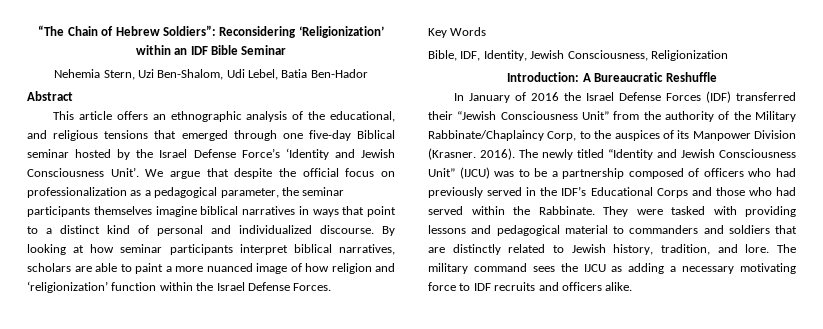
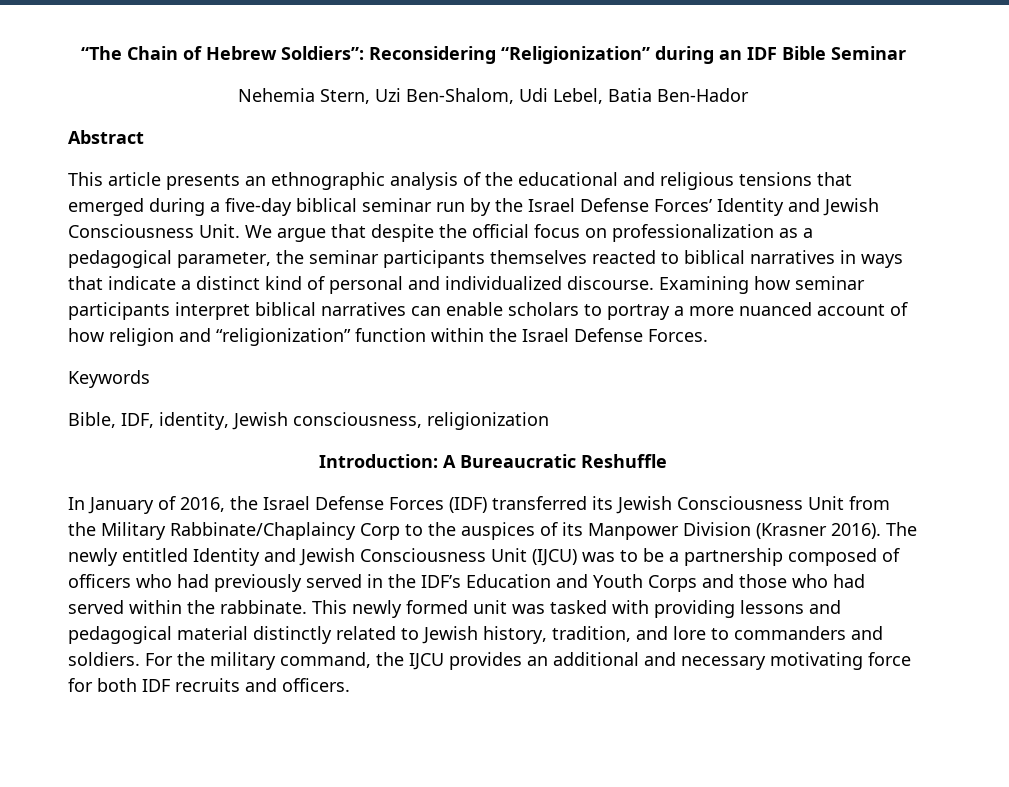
[298,26,384,38] [135,45,171,55] ‘Religionization’ within -> [500,46,714,64] “Religionization” during
[116,111,148,120] offers -> [166,174,240,190] presents
[329,111,395,122] educational, -> [518,172,618,186] educational
[233,130,395,141] [27,149,112,158] through one five-day Biblical seminar hosted -> [149,198,465,216] during a five-day biblical seminar run
[241,148,395,160] [27,167,139,177] Force’s ‘Identity and Jewish Consciousness Unit’. -> [654,198,879,216] [68,224,240,238] Forces’ Identity and Jewish Consciousness Unit.
[155,206,197,217] imagine -> [592,250,679,264] reacted to
[367,206,396,217] [27,226,38,234] point to -> [108,276,176,290] indicate
[382,226,395,236] [27,244,85,255] By looking at -> [659,276,749,294] Examining
[339,244,395,255] [27,263,163,274] narratives, scholars are able to paint -> [321,302,670,320] narratives can enable scholars to portray
[256,263,287,274] image -> [817,304,885,316] account
[27,281,108,293] ‘religionization’ -> [216,328,351,346] “religionization”
[428,27,487,38] Key Words -> [68,370,150,388] Keywords
[483,50,728,61] Identity, Jewish Consciousness, Religionization -> [159,412,549,430] identity, Jewish consciousness, religionization
[531,92,560,101] 2016 -> [180,497,225,512] 2016,
[428,111,730,122] their “Jewish Consciousness Unit” from the authority of -> [592,496,890,514] its Jewish Consciousness Unit from
[547,131,577,141] Corp, -> [360,523,400,540] Corp
[428,148,476,160] (Krasner. -> [756,523,827,539] (Krasner
[577,149,796,160] [428,168,455,177] titled “Identity and Jewish Consciousness Unit” -> [122,548,527,566] entitled Identity and Jewish Consciousness Unit
[590,187,653,196] Educational -> [466,574,643,588] Education and Youth
[538,206,663,217] Rabbinate. They were -> [220,600,545,618] rabbinate. This newly formed unit was
[613,225,797,234] [428,247,445,253] to commanders and soldiers that are -> (248, 633) none
[745,244,796,253] [428,263,677,274] lore. The military command sees the IJCU as adding a -> [673,626,883,640] [68,652,676,670] lore to commanders and soldiers. For the military command, the IJCU provides an additional and
[459,283,471,291] to -> [68,678,137,692] for both
[561,282,633,291] officers alike. -> [282,678,350,692] officers.

